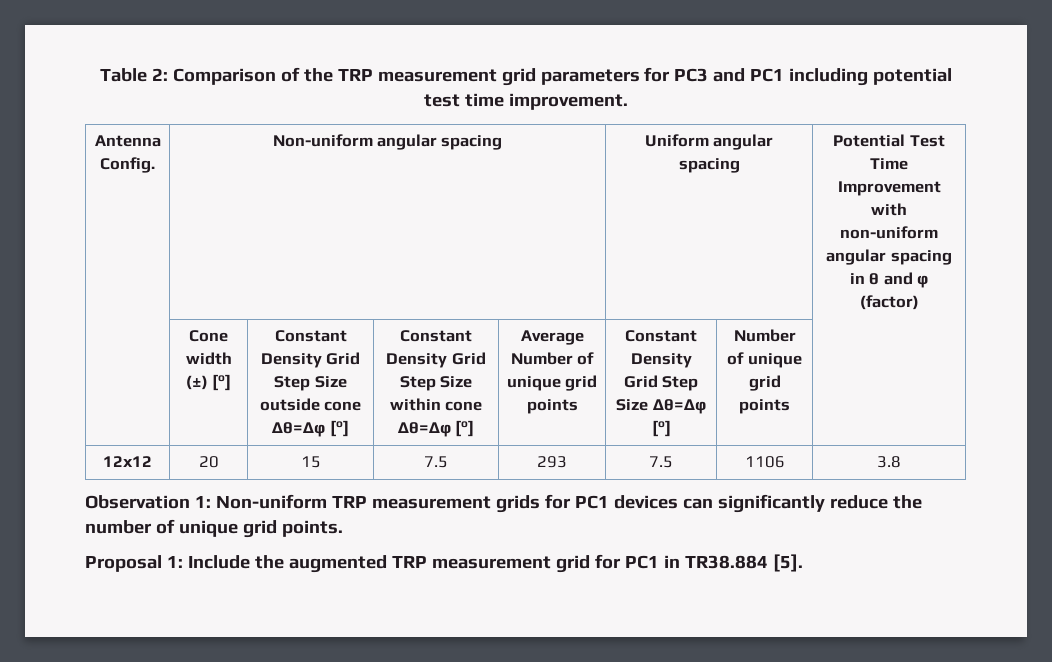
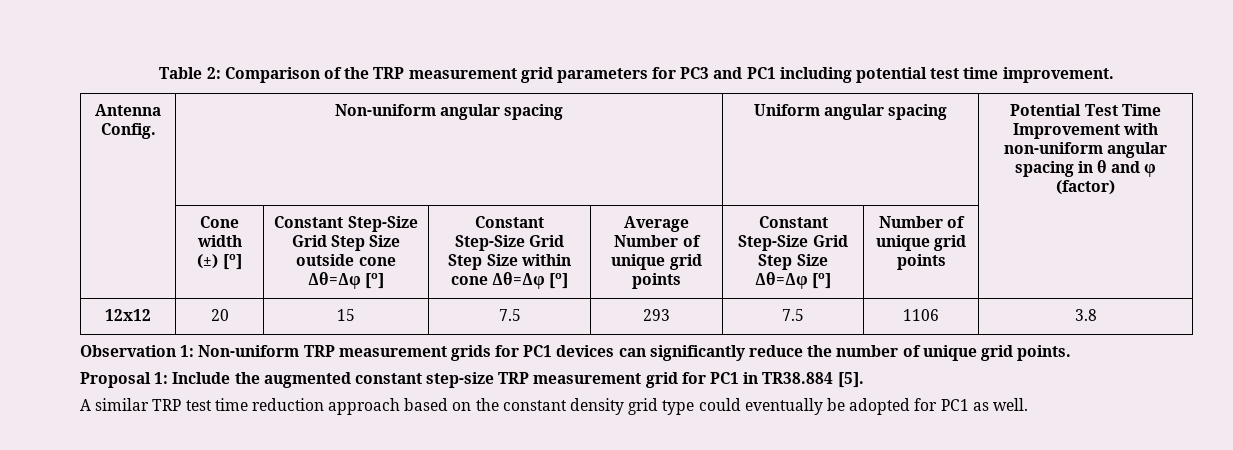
[260,353,322,368] Density -> [347,216,418,232] Step-Size
[386,353,448,368] Density -> [454,235,525,251] Step-Size
[630,353,692,368] Density -> [738,235,809,251] Step-Size
(387, 564) none -> [354,372,495,388] constant step-size
(803, 563) none -> [80,398,1028,415] // A similar TRP test time reduction approach based on the constant density grid type could eventually be adopted for PC1 as well.

